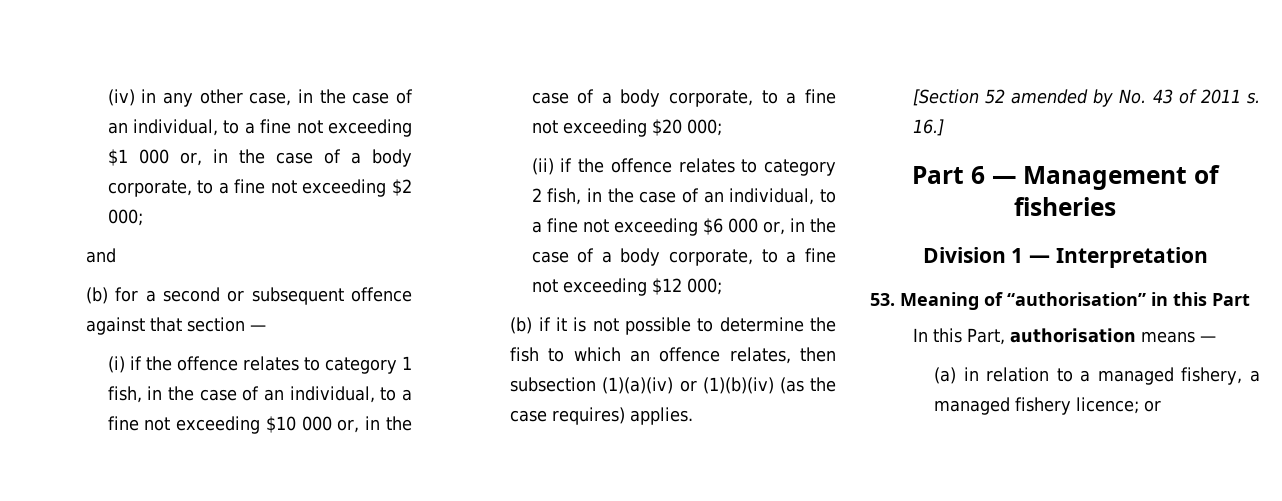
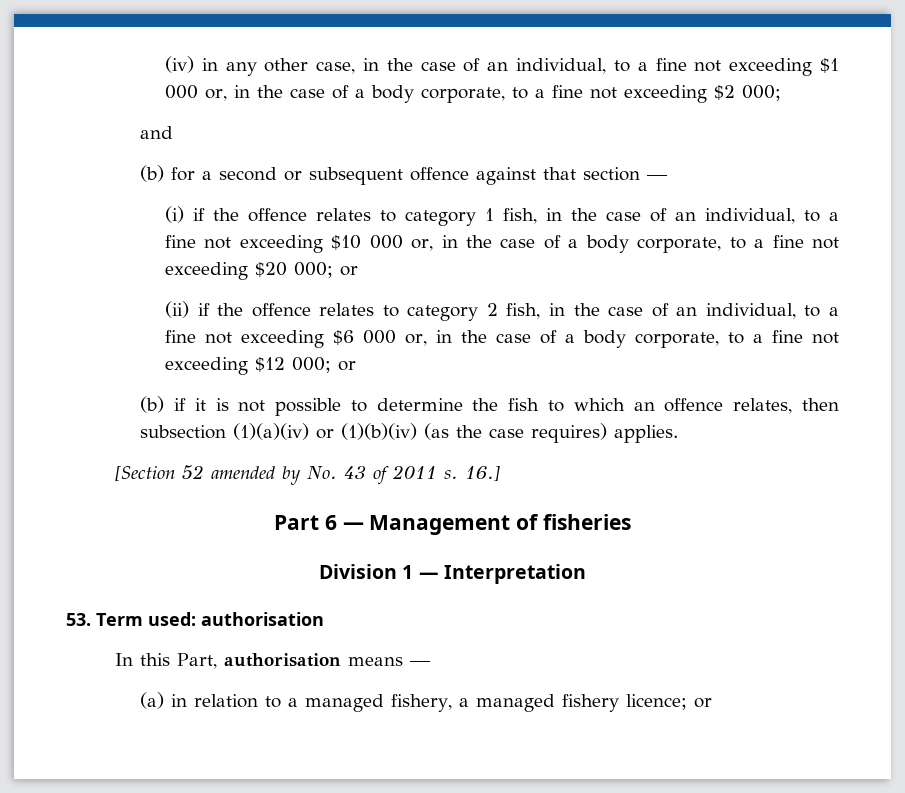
(722, 127) none -> [339,266,358,276] or
(722, 286) none -> [337,361,356,371] or
[900,292,1250,310] Meaning of “authorisation” in this Part -> [96,612,324,626] Term used: authorisation

